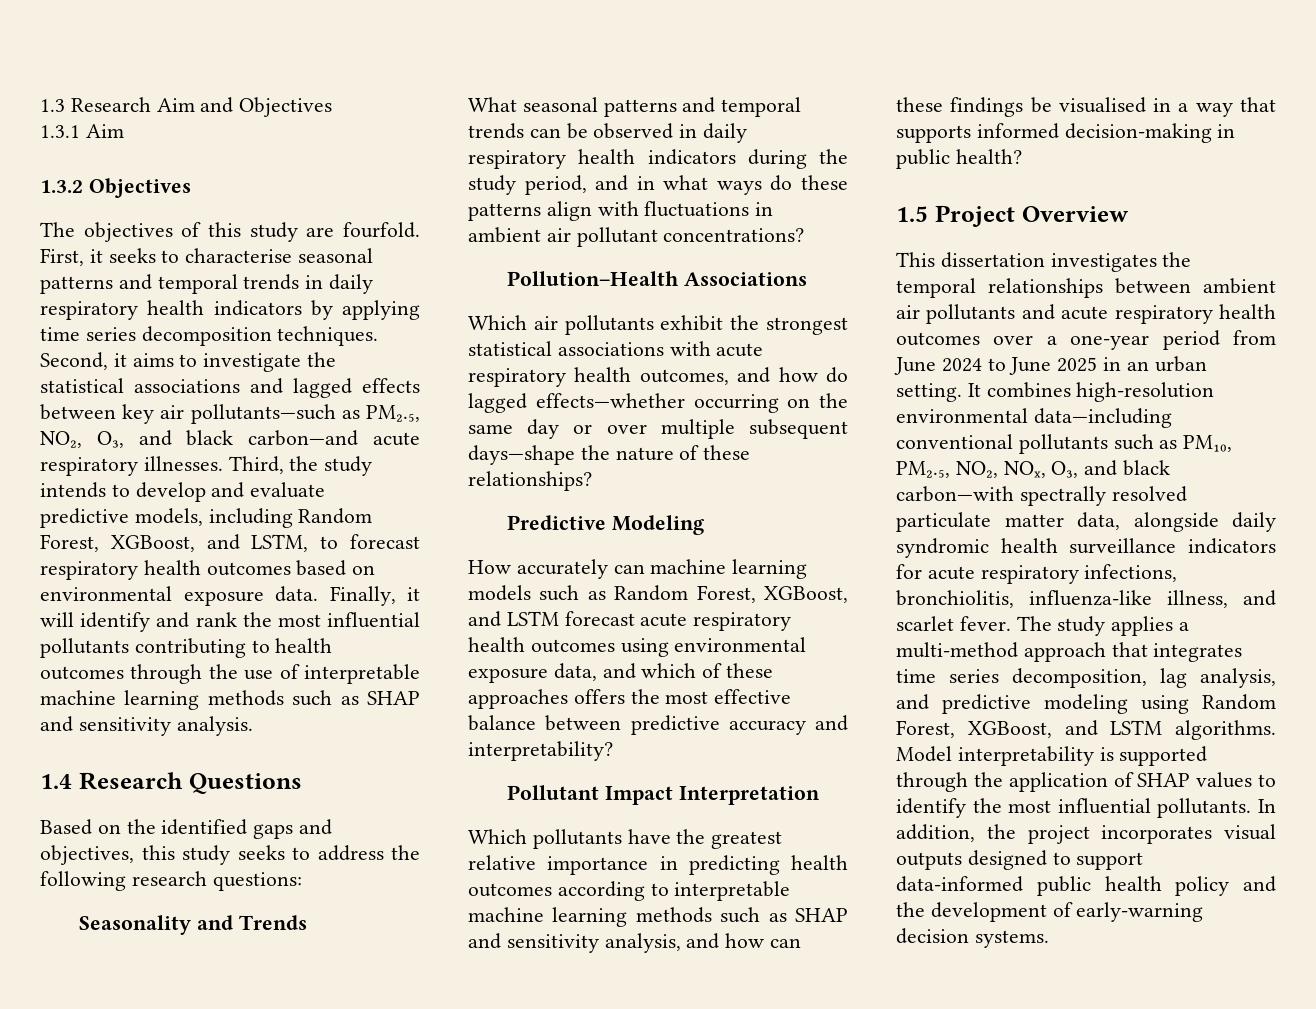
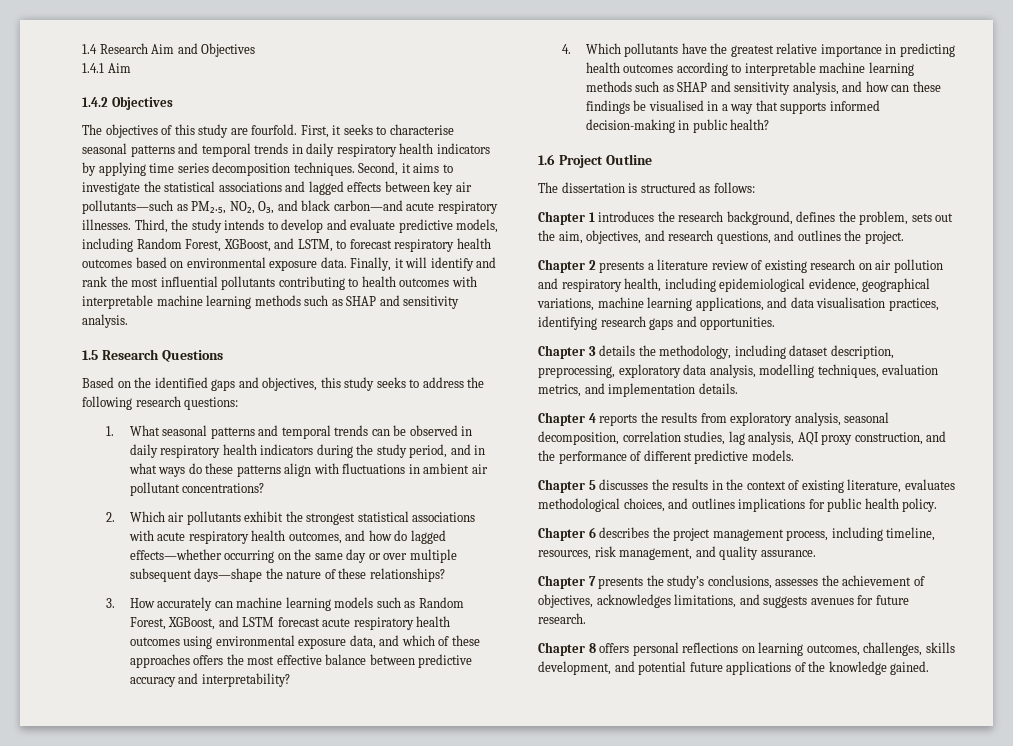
[40,99,65,112] 1.3 -> [82,44,97,54] 1.4
[40,125,80,138] 1.3.1 -> [82,63,104,73] 1.4.1
[40,180,83,193] 1.3.2 -> [82,97,108,107] 1.4.2
[130,664,300,684] through the use of -> [451,276,477,287] with
[40,774,72,789] 1.4 -> [82,350,98,360] 1.5
[78,915,307,935] Seasonality and Trends // -> [105,426,114,436] 1.
[506,271,807,286] Pollution–Health Associations // -> [105,512,115,522] 2.
[506,515,704,535] Predictive Modeling // -> [105,598,115,608] 3.
[506,785,820,805] Pollutant Impact Interpretation // -> [561,44,571,54] 4.
[896,205,1129,227] [896,252,1192,272] [896,278,1276,298] [896,304,1276,324] [896,330,1276,350] [894,356,1207,375] [896,382,1215,402] [896,408,1172,428] [896,434,1233,454] [896,460,1171,478] [896,486,1187,506] [896,512,1276,532] [896,538,1276,558] [896,564,1178,584] [896,590,1276,608] [896,616,1190,636] [896,642,1243,662] [896,668,1276,688] [896,694,1276,714] [896,720,1276,740] [896,746,1208,766] [896,772,1276,792] [896,798,1276,818] [896,824,1276,844] [896,850,1144,870] [896,876,1276,896] [896,902,1204,922] [896,928,1049,948] 1.5 Project Overview // This dissertation investigates the temporal relationships between ambient air pollutants and acute respiratory health outcomes over a one-year period from June 2024 to June 2025 in an urban setting. It combines high-resolution environmental data—including conventional pollutants such as PM₁₀, PM₂.₅, NO₂, NOₓ, O₃, and black carbon—with spectrally resolved particulate matter data, alongside daily syndromic health surveillance indicators for acute respiratory infections, bronchiolitis, influenza-like illness, and scarlet fever. The study applies a multi-method approach that integrates time series decomposition, lag analysis, and predictive modeling using Random Forest, XGBoost, and LSTM algorithms. Model interpretability is supported through the application of SHAP values to identify the most influential pollutants. In addition, the project incorporates visual outputs designed to support data-informed public health policy and the development of early-warning decision systems. -> [538,154,652,168] [538,182,755,193] [538,211,954,225] [538,230,904,244] [538,259,943,273] [538,278,931,292] [537,297,939,311] [538,316,776,330] [538,345,894,359] [538,364,939,378] [538,383,738,397] [538,412,890,426] [538,431,947,445] [538,450,794,464] [538,479,955,493] [538,498,938,512] [538,527,936,541] [538,546,816,560] [538,575,925,589] [538,594,909,608] [538,613,586,624] [538,642,955,656] [538,661,930,675] 1.6 Project Outline // The dissertation is structured as follows: // Chapter 1 introduces the research background, defines the problem, sets out the aim, objectives, and research questions, and outlines the project. // Chapter 2 presents a literature review of existing research on air pollution and respiratory health, including epidemiological evidence, geographical variations, machine learning applications, and data visualisation practices, identifying research gaps and opportunities. // Chapter 3 details the methodology, including dataset description, preprocessing, exploratory data analysis, modelling techniques, evaluation metrics, and implementation details. // Chapter 4 reports the results from exploratory analysis, seasonal decomposition, correlation studies, lag analysis, AQI proxy construction, and the performance of different predictive models. // Chapter 5 discusses the results in the context of existing literature, evaluates methodological choices, and outlines implications for public health policy. // Chapter 6 describes the project management process, including timeline, resources, risk management, and quality assurance. // Chapter 7 presents the study’s conclusions, assesses the achievement of objectives, acknowledges limitations, and suggests avenues for future research. // Chapter 8 offers personal reflections on learning outcomes, challenges, skills development, and potential future applications of the knowledge gained.

